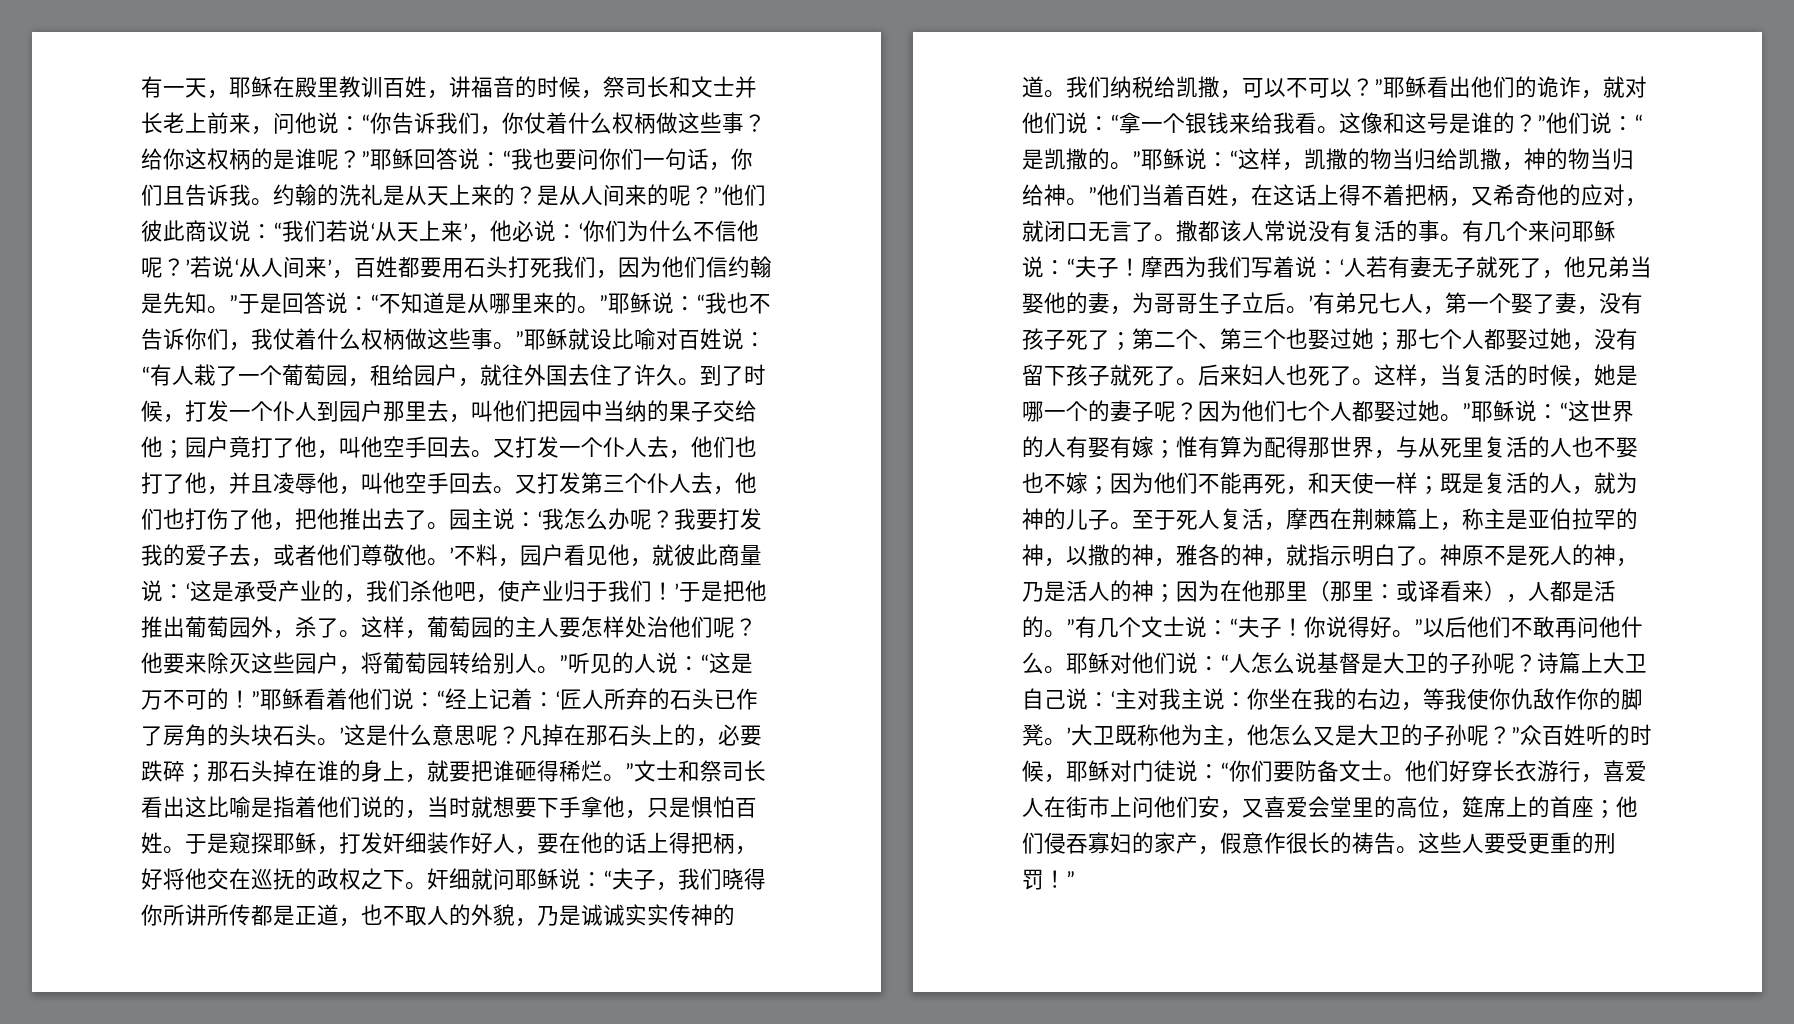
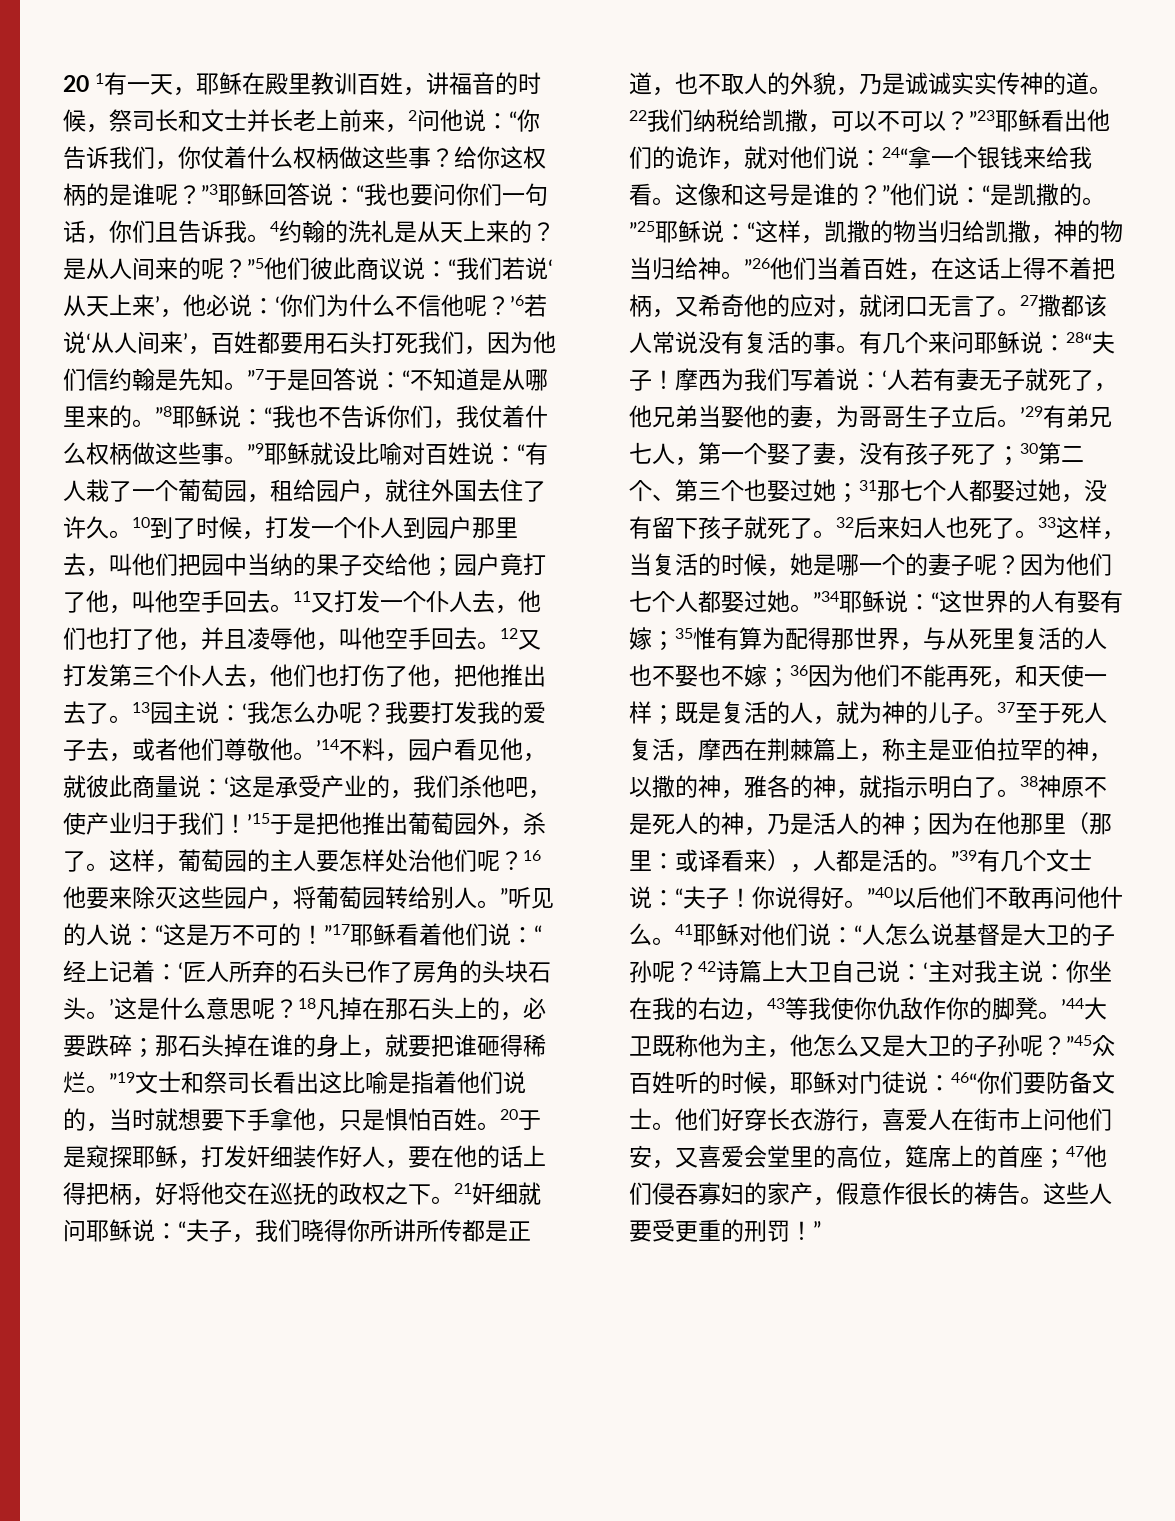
(141, 87) none -> [63,73,105,92] 20 1
(273, 130) none -> [408,110,417,121] 2
[361,151,370,167] ” -> [201,184,218,203] ”3
(273, 202) none -> [270,221,279,232] 4
[713,187,722,203] ” -> [247,258,264,277] ”5
[185,259,190,275] ’ -> [510,295,524,314] ’6
[229,295,238,311] ” -> [247,369,264,388] ”7
[599,295,608,311] ” -> [155,406,172,425] ”8
[515,331,524,347] ” -> [247,443,264,462] ”9
(700, 382) none -> [132,517,150,528] 10
(493, 454) none -> [293,591,311,602] 11
(515, 490) none -> [500,628,518,639] 12
(449, 526) none -> [132,702,150,713] 13
[449,547,454,563] ’ -> [316,739,339,758] ’14
[674,583,679,599] ’ -> [247,813,270,832] ’15
(757, 627) none -> [523,850,541,861] 16
[251,691,260,707] ” -> [324,924,350,943] ”17
(520, 735) none -> [298,998,316,1009] 18
[625,763,634,779] ” -> [109,1072,135,1091] ”19
(185, 850) none -> [500,1109,518,1120] 20
(427, 886) none -> [454,1183,472,1194] 21
(1066, 94) none -> [629,110,647,121] 22
[1374,79,1383,95] ” -> [969,110,995,129] ”23
[1110,114,1119,131] “ -> [882,147,908,166] 24“
[1132,151,1141,167] ” -> [629,221,655,240] ”25
[1088,187,1097,203] ” -> [744,258,770,277] ”26
(1176, 238) none -> [1020,295,1038,306] 27
[1066,258,1075,275] “ -> [1066,332,1092,351] 28“
[1308,295,1313,311] ’ -> [1020,406,1043,425] ’29
(1132, 341) none -> [1020,443,1038,454] 30
(1396, 341) none -> [859,480,877,491] 31
(1198, 382) none -> [836,517,854,528] 32
(1374, 382) none -> [1038,517,1056,528] 33
[1462,403,1471,419] ” -> [813,591,839,610] ”34
(1176, 449) none -> [675,628,693,639] 35
(1110, 485) none -> [790,665,808,676] 36
(1132, 526) none -> [997,702,1015,713] 37
(1440, 562) none -> [1020,776,1038,787] 38
[1066,619,1075,635] ” -> [951,850,977,869] ”39
[1414,619,1423,635] ” -> [867,887,893,906] ”40
(1066, 670) none -> [675,924,693,935] 41
(1537, 663) none -> [698,961,716,972] 42
(1423, 706) none -> [767,998,785,1009] 43
[1066,727,1071,743] ’ -> [1061,998,1084,1017] ’44
[1511,727,1520,743] ” -> [1066,1035,1092,1054] ”45
[1220,762,1229,779] “ -> [951,1072,977,1091] 46“
(1616, 809) none -> [1066,1146,1084,1157] 47

